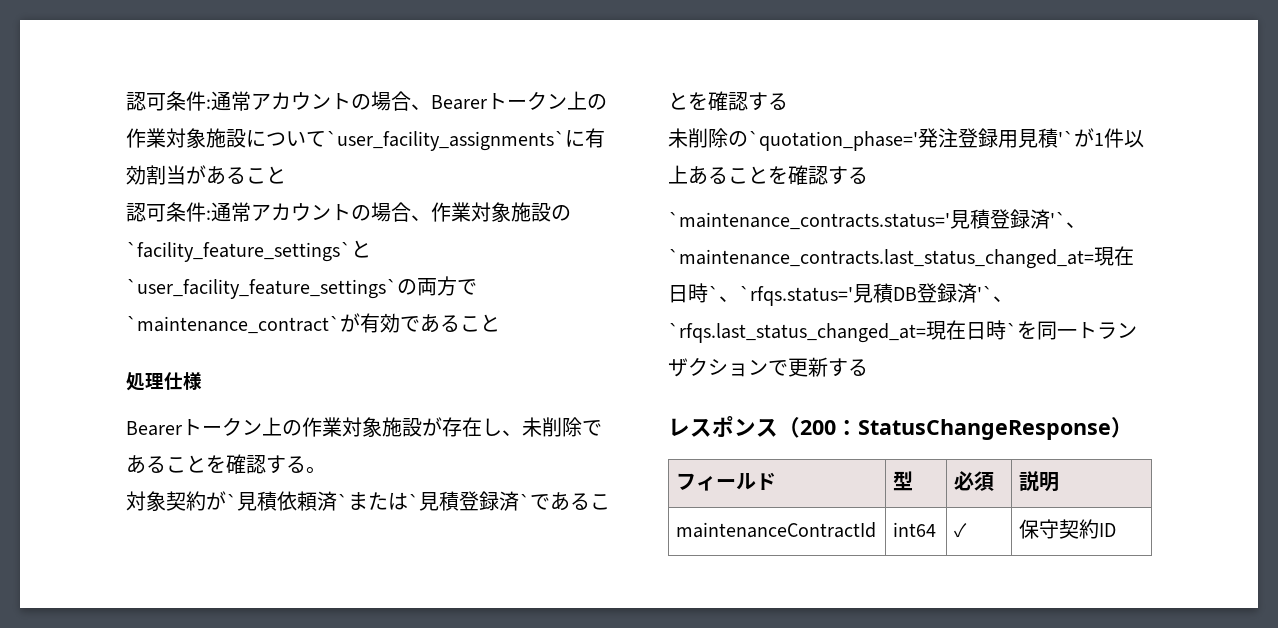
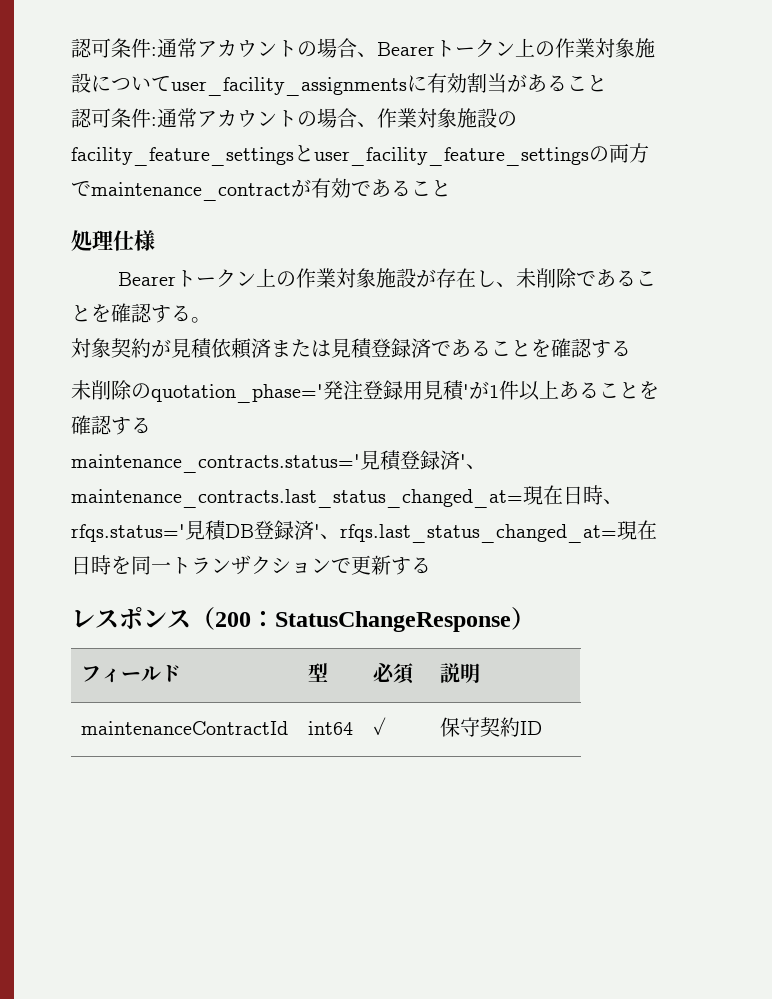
[326,131,565,151] `user_facility_assignments` -> [171,77,407,96] user_facility_assignments
[126,240,371,262] [126,279,397,299] `facility_feature_settings`と`user_facility_feature_settings` -> [71,145,589,166] facility_feature_settingsとuser_facility_feature_settings
[126,316,340,334] `maintenance_contract` -> [91,182,291,201] maintenance_contract
[226,494,237,509] ` -> (171, 348) none
[337,491,530,511] `または`見積登録済` -> [271,338,431,359] または見積登録済
[748,131,918,151] `quotation_phase=' -> [151,384,323,403] quotation_phase='
[1058,131,1074,146] '` -> [463,384,469,398] '
[668,209,1086,230] [668,246,1134,269] [668,283,853,306] `maintenance_contracts.status='見積登録済'`、`maintenance_contracts.last_status_changed_at=現在日時`、`rfqs.status=' -> [71,450,486,473] [71,485,623,508] [71,524,185,542] maintenance_contracts.status='見積登録済'、maintenance_contracts.last_status_changed_at=現在日時、rfqs.status='
[977,286,1013,302] [668,320,1017,343] '`、`rfqs.last_status_changed_at=現在日時` -> [314,520,657,543] [71,555,111,575] '、rfqs.last_status_changed_at=現在日時

